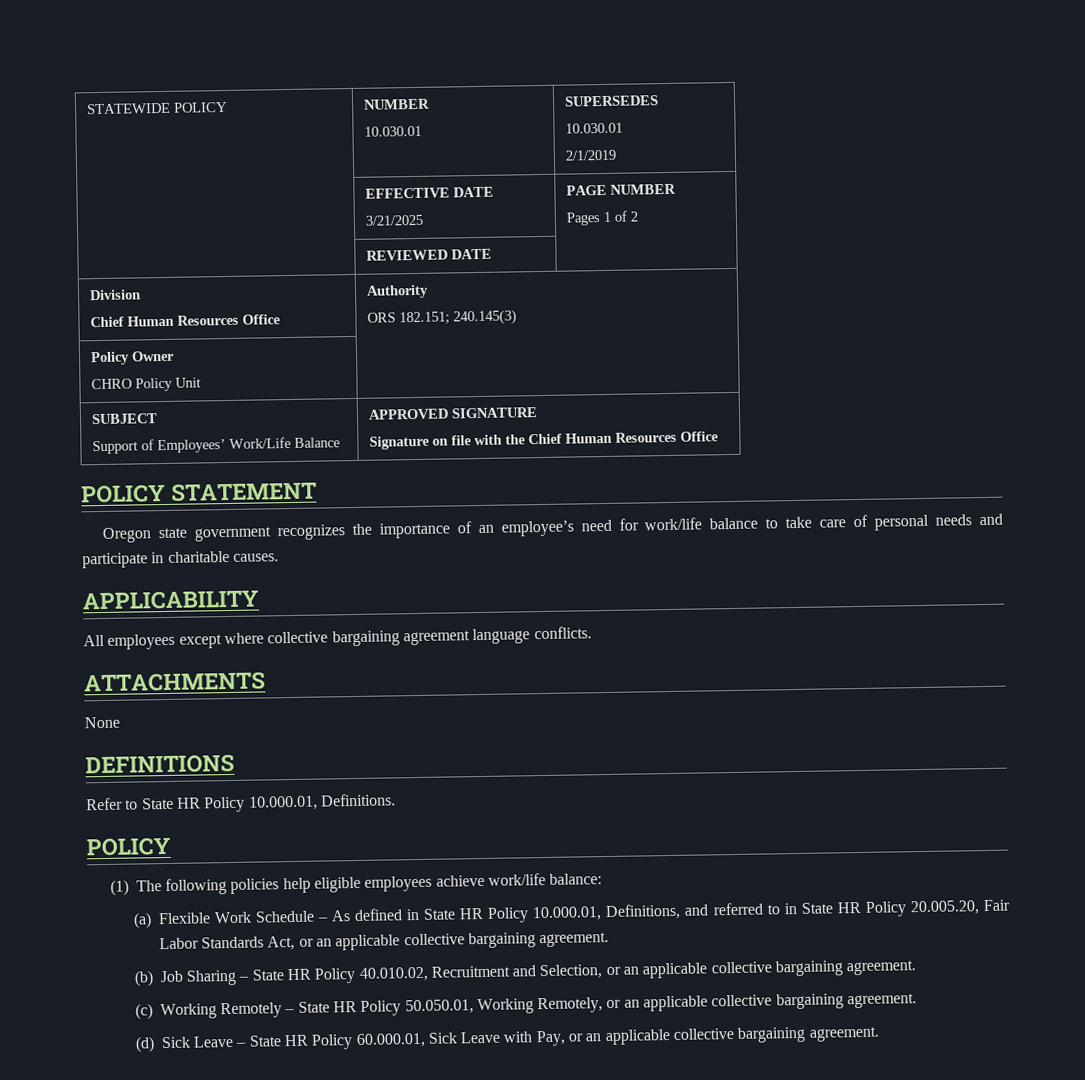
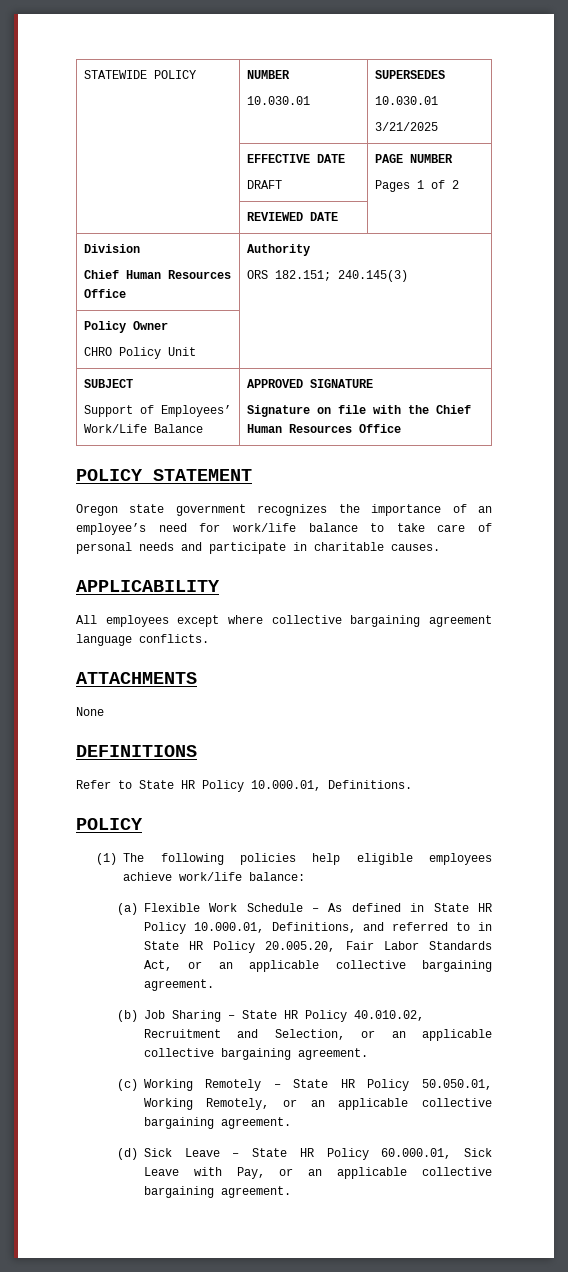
[565,149,617,161] 2/1/2019 -> [374,122,438,131] 3/21/2025
[365,214,424,226] 3/21/2025 -> [246,180,282,189] DRAFT

